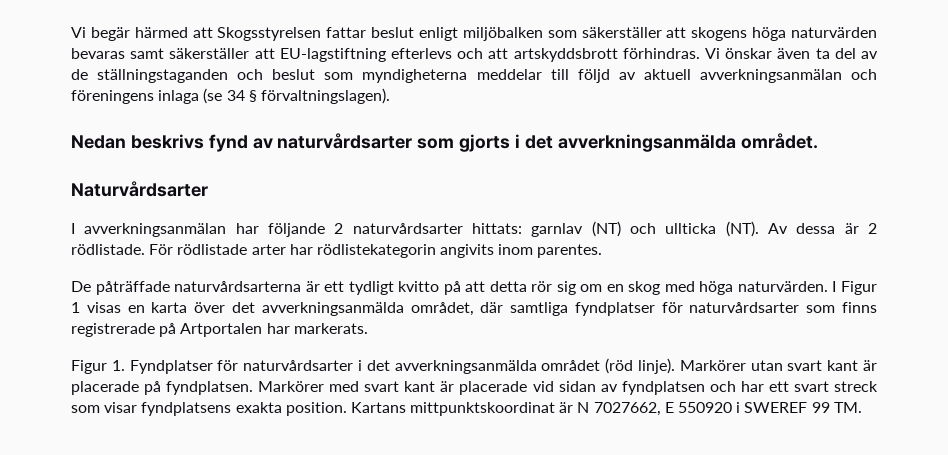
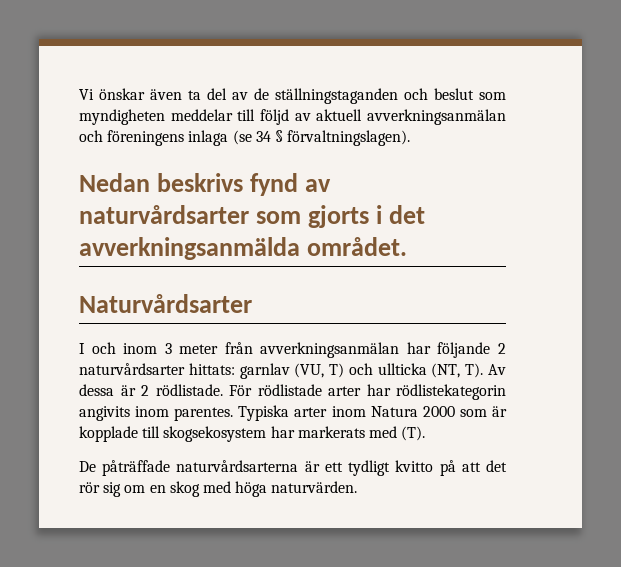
[71,27,877,41] [71,48,720,62] Vi begär härmed att Skogsstyrelsen fattar beslut enligt miljöbalken som säkerställer att skogens höga naturvärden bevaras samt säkerställer att EU-lagstiftning efterlevs och att artskyddsbrott förhindras. Vi -> [79,89,94,100] Vi
[362,69,468,83] myndigheterna -> [79,109,165,125] myndigheten
(75, 228) none -> [91,342,253,354] och inom 3 meter från
[591,221,759,237] (NT) och ullticka (NT). -> [294,363,484,378] (VU, T) och ullticka (NT, T).
(603, 251) none -> [238,405,507,421] [79,426,426,442] Typiska arter inom Natura 2000 som är kopplade till skogsekosystem har markerats med (T).
[489,281,527,292] detta -> [486,460,508,472] det
[832,281,877,295] [71,302,878,316] [71,323,368,337] [71,358,877,374] [71,381,878,395] [71,402,862,416] I Figur 1 visas en karta över det avverkningsanmälda området, där samtliga fyndplatser för naturvårdsarter som finns registrerade på Artportalen har markerats. // Figur 1. Fyndplatser för naturvårdsarter i det avverkningsanmälda området (röd linje). Markörer utan svart kant är placerade på fyndplatsen. Markörer med svart kant är placerade vid sidan av fyndplatsen och har ett svart streck som visar fyndplatsens exakta position. Kartans mittpunktskoordinat är N 7027662, E 550920 i SWEREF 99 TM. -> (358, 487) none

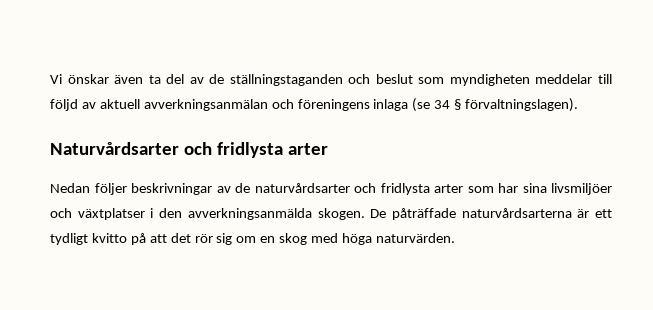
[79,173,331,196] [79,205,425,228] [79,237,407,260] [79,294,252,313] [79,342,506,358] [79,363,506,379] [79,384,506,400] [79,405,507,421] [79,426,426,442] Nedan beskrivs fynd av naturvårdsarter som gjorts i det avverkningsanmälda området. // Naturvårdsarter // I och inom 3 meter från avverkningsanmälan har följande 2 naturvårdsarter hittats: garnlav (VU, T) och ullticka (NT, T). Av dessa är 2 rödlistade. För rödlistade arter har rödlistekategorin angivits inom parentes. Typiska arter inom Natura 2000 som är kopplade till skogsekosystem har markerats med (T). // -> [50,142,328,158] [50,183,612,195] [50,208,365,220] Naturvårdsarter och fridlysta arter // Nedan följer beskrivningar av de naturvårdsarter och fridlysta arter som har sina livsmiljöer och växtplatser i den avverkningsanmälda skogen.

